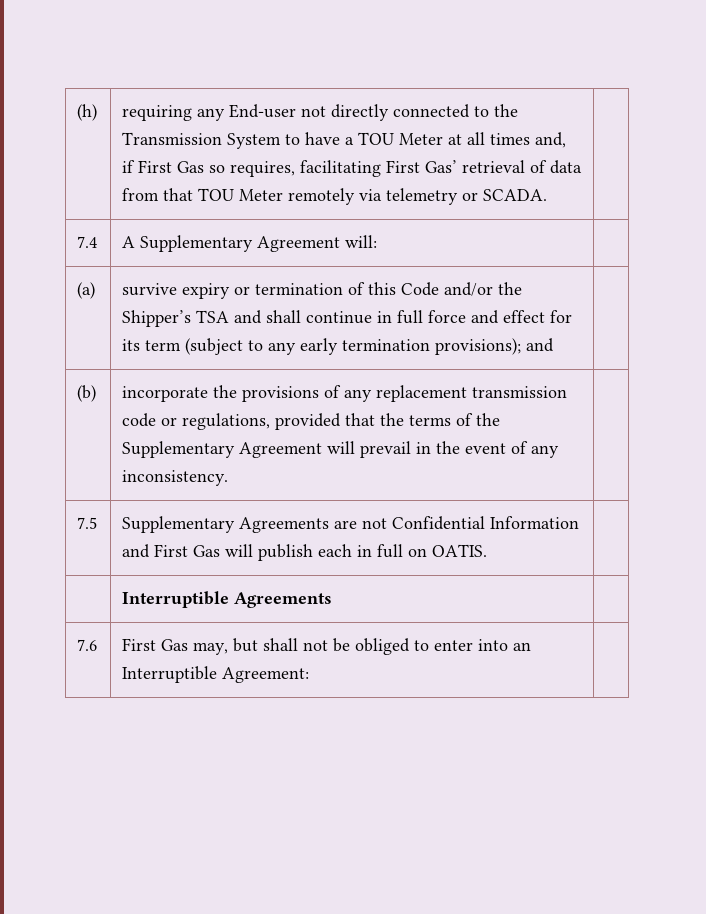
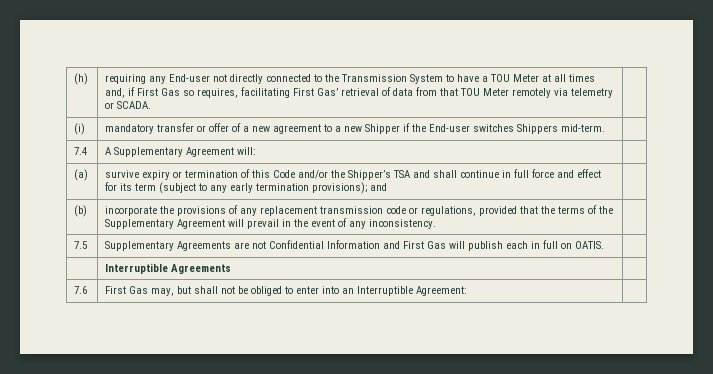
(548, 195) none -> [74,123,86,135] [105,123,606,134] // (i) | mandatory transfer or offer of a new agreement to a new Shipper if the End-user switches Shippers mid-term. |

